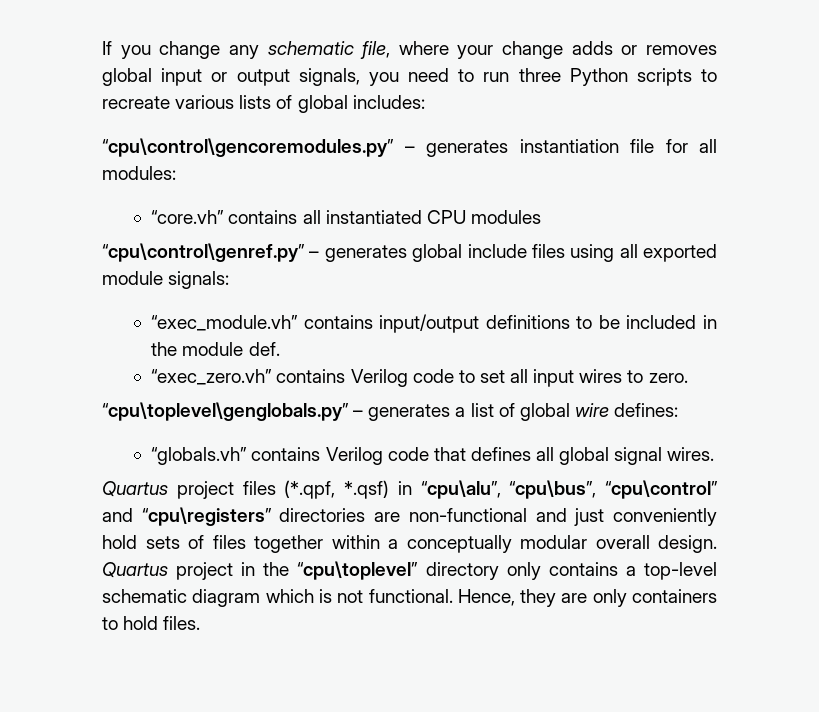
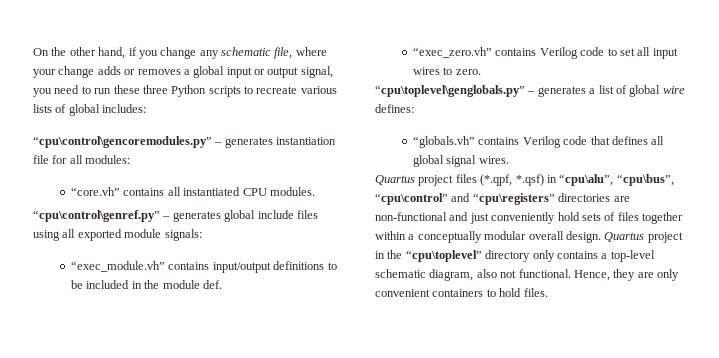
[102,41,112,55] If -> [33,47,137,59] On the other hand, if
(717, 50) none -> [183,69,190,75] a
[298,68,360,86] signals, -> [300,66,333,78] signal,
(510, 77) none -> [113,85,140,94] these
[470,210,541,224] modules -> [269,187,315,196] modules.
[192,589,332,607] diagram which is -> [429,269,497,281] diagram, also
(627, 598) none -> [375,289,430,297] convenient

